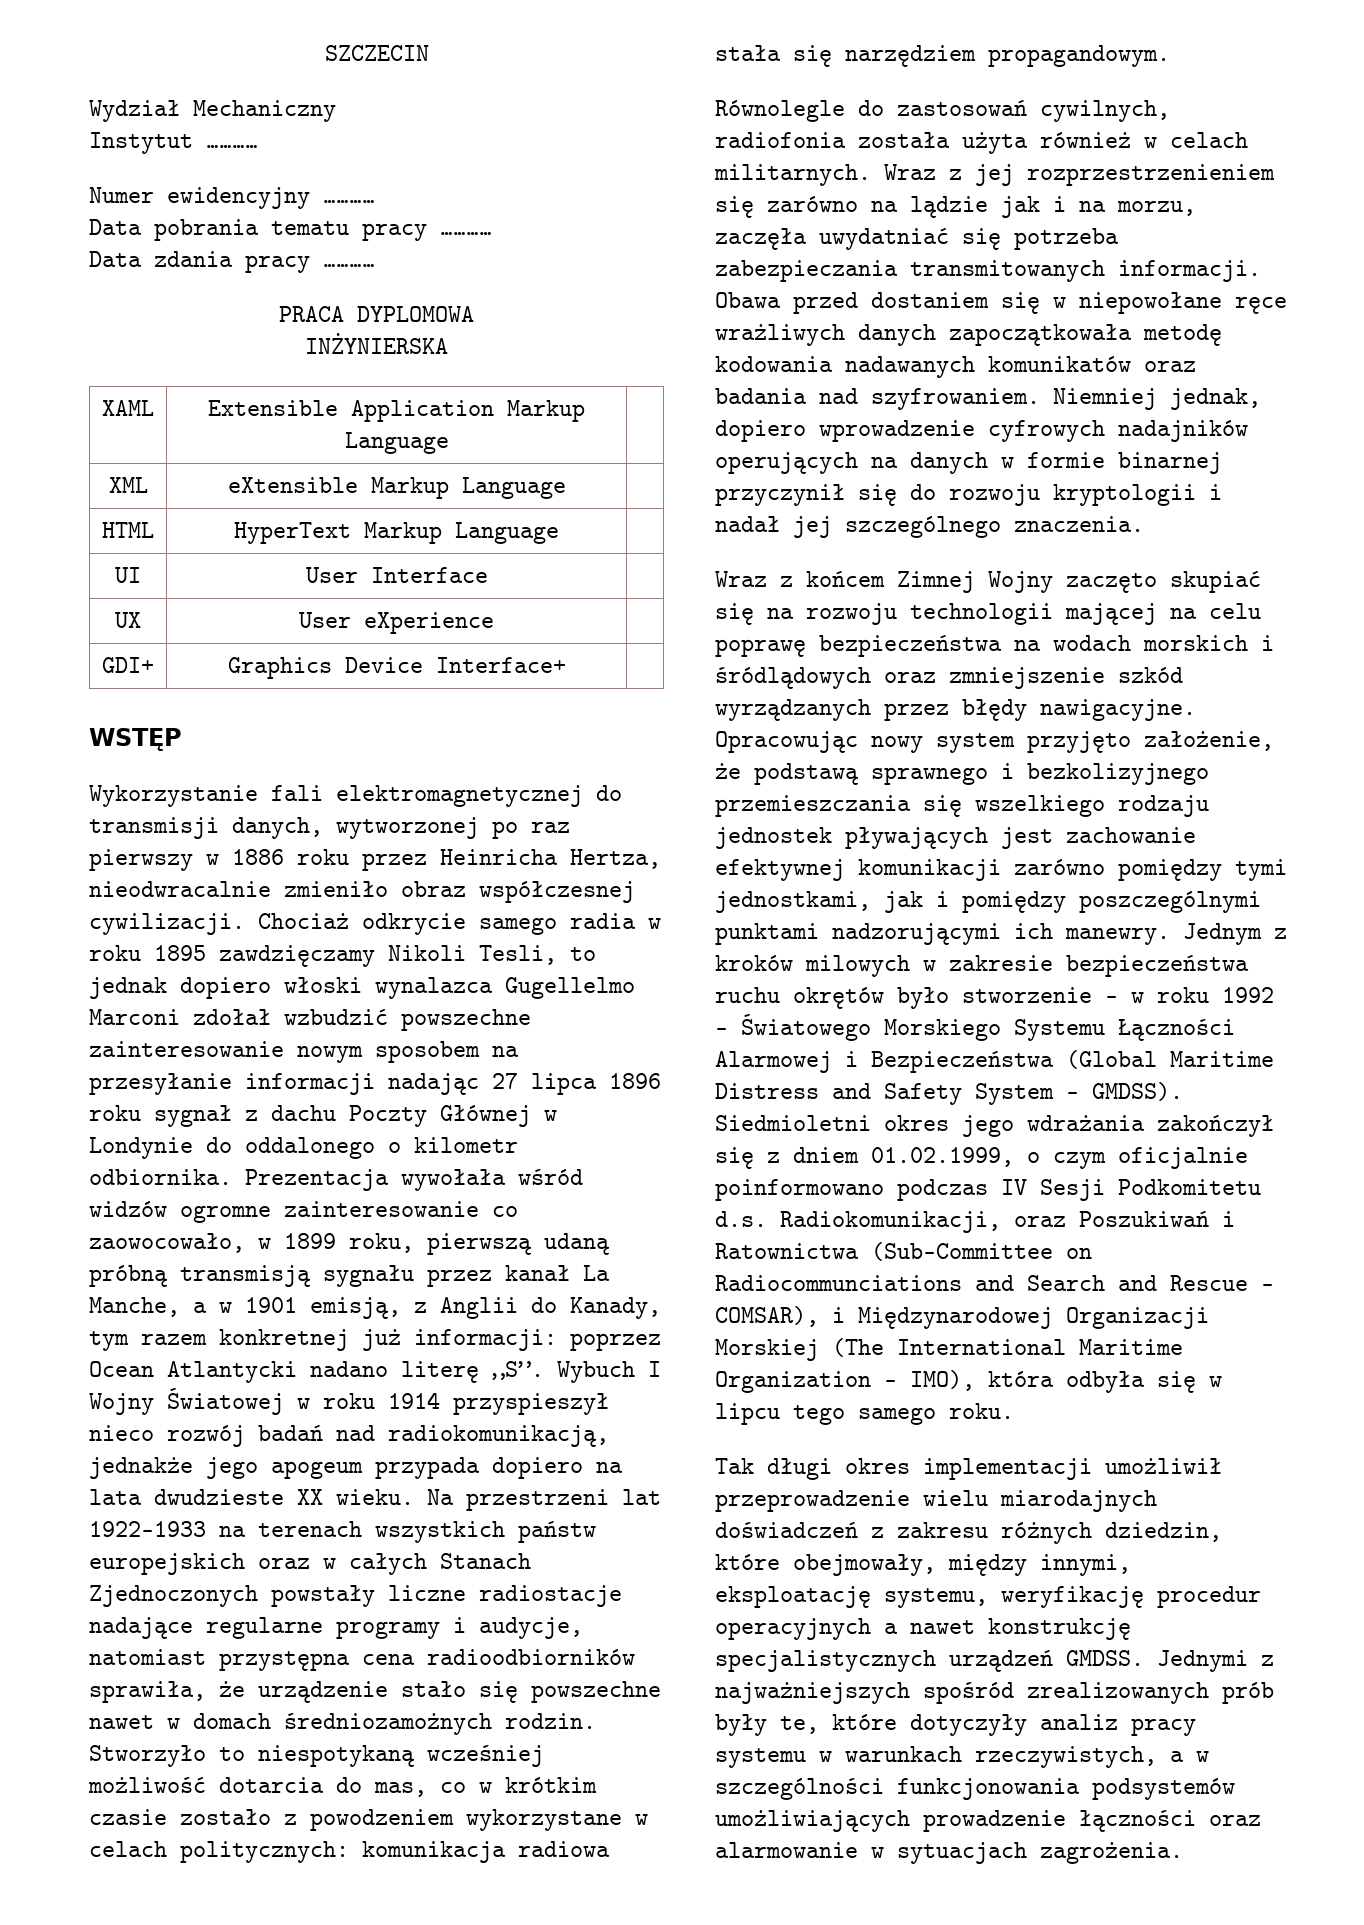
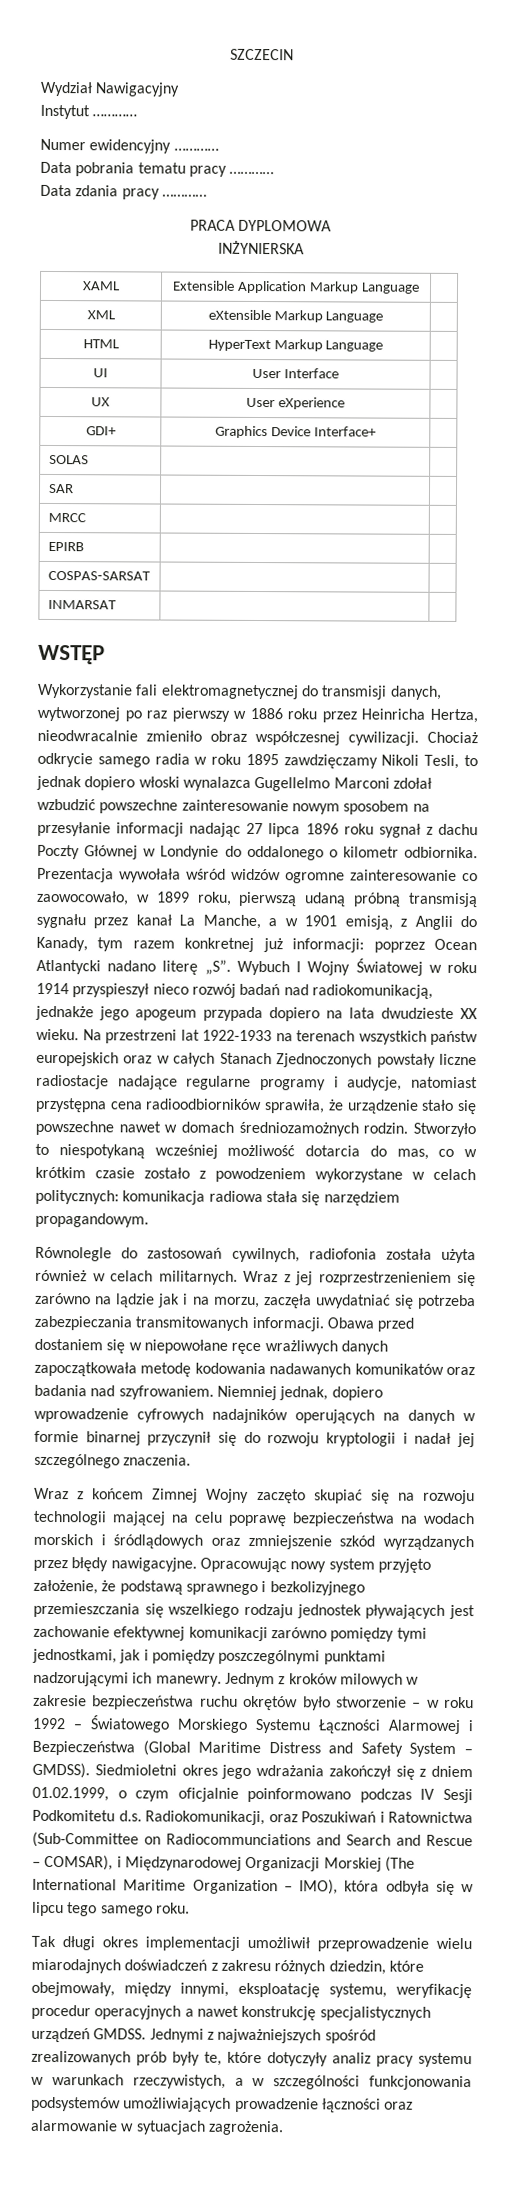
[193,100,336,122] Mechaniczny -> [95,82,180,97] Nawigacyjny
(566, 665) none -> [48,454,89,465] [47,483,74,494] [47,512,86,523] [47,541,84,552] [47,570,151,581] [47,599,117,610] // SOLAS | | // SAR | | // MRCC | | // EPIRB | | // COSPAS-SARSAT | | // INMARSAT | |

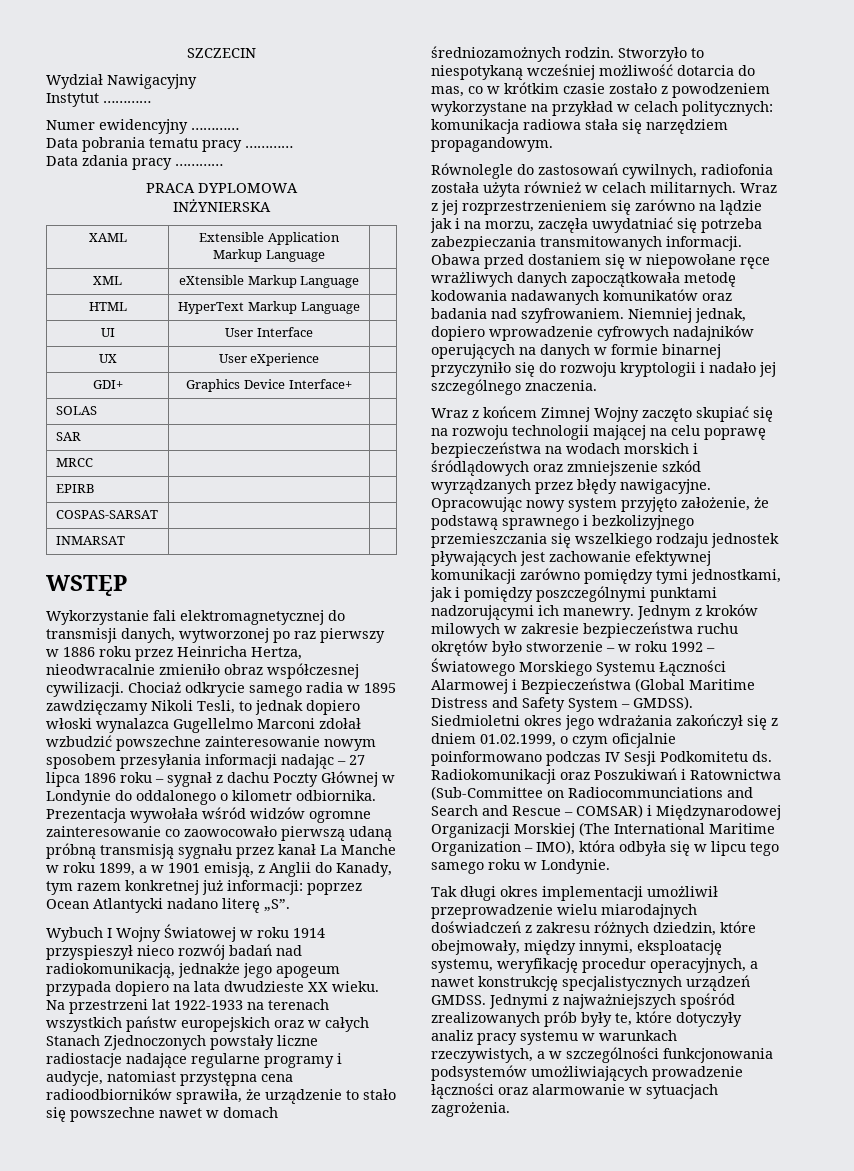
[211,753,242,765] roku -> (360, 689) none
[412,803,430,812] [37,821,111,837] na przesyłanie -> [120,754,201,769] przesyłania
(242, 829) none -> [337,761,346,765] –
(374, 829) none -> [155,779,164,783] –
[36,890,232,906] zaowocowało, w 1899 roku, -> [184,826,277,837] zaowocowało
[202,914,261,930] Manche, -> [341,844,396,855] [46,862,135,876] Manche w roku 1899,
(231, 967) none -> (290, 905) //
(419, 1106) none -> [346,1090,359,1100] to
(403, 1175) none -> [531,101,613,116] na przykład
[147,1431,212,1446] przyczynił -> [431,362,511,377] przyczyniło
[414,1432,452,1444] nadał -> [709,362,756,373] nadało
[118,1810,265,1826] d.s. Radiokomunikacji, -> [752,751,772,762] [431,769,556,784] ds. Radiokomunikacji
[44,1854,114,1871] COMSAR), -> [576,804,643,818] COMSAR)
[155,1902,190,1914] roku. -> [488,859,610,874] roku w Londynie.
[94,2005,182,2020] operacyjnych -> [650,958,746,973] operacyjnych,

